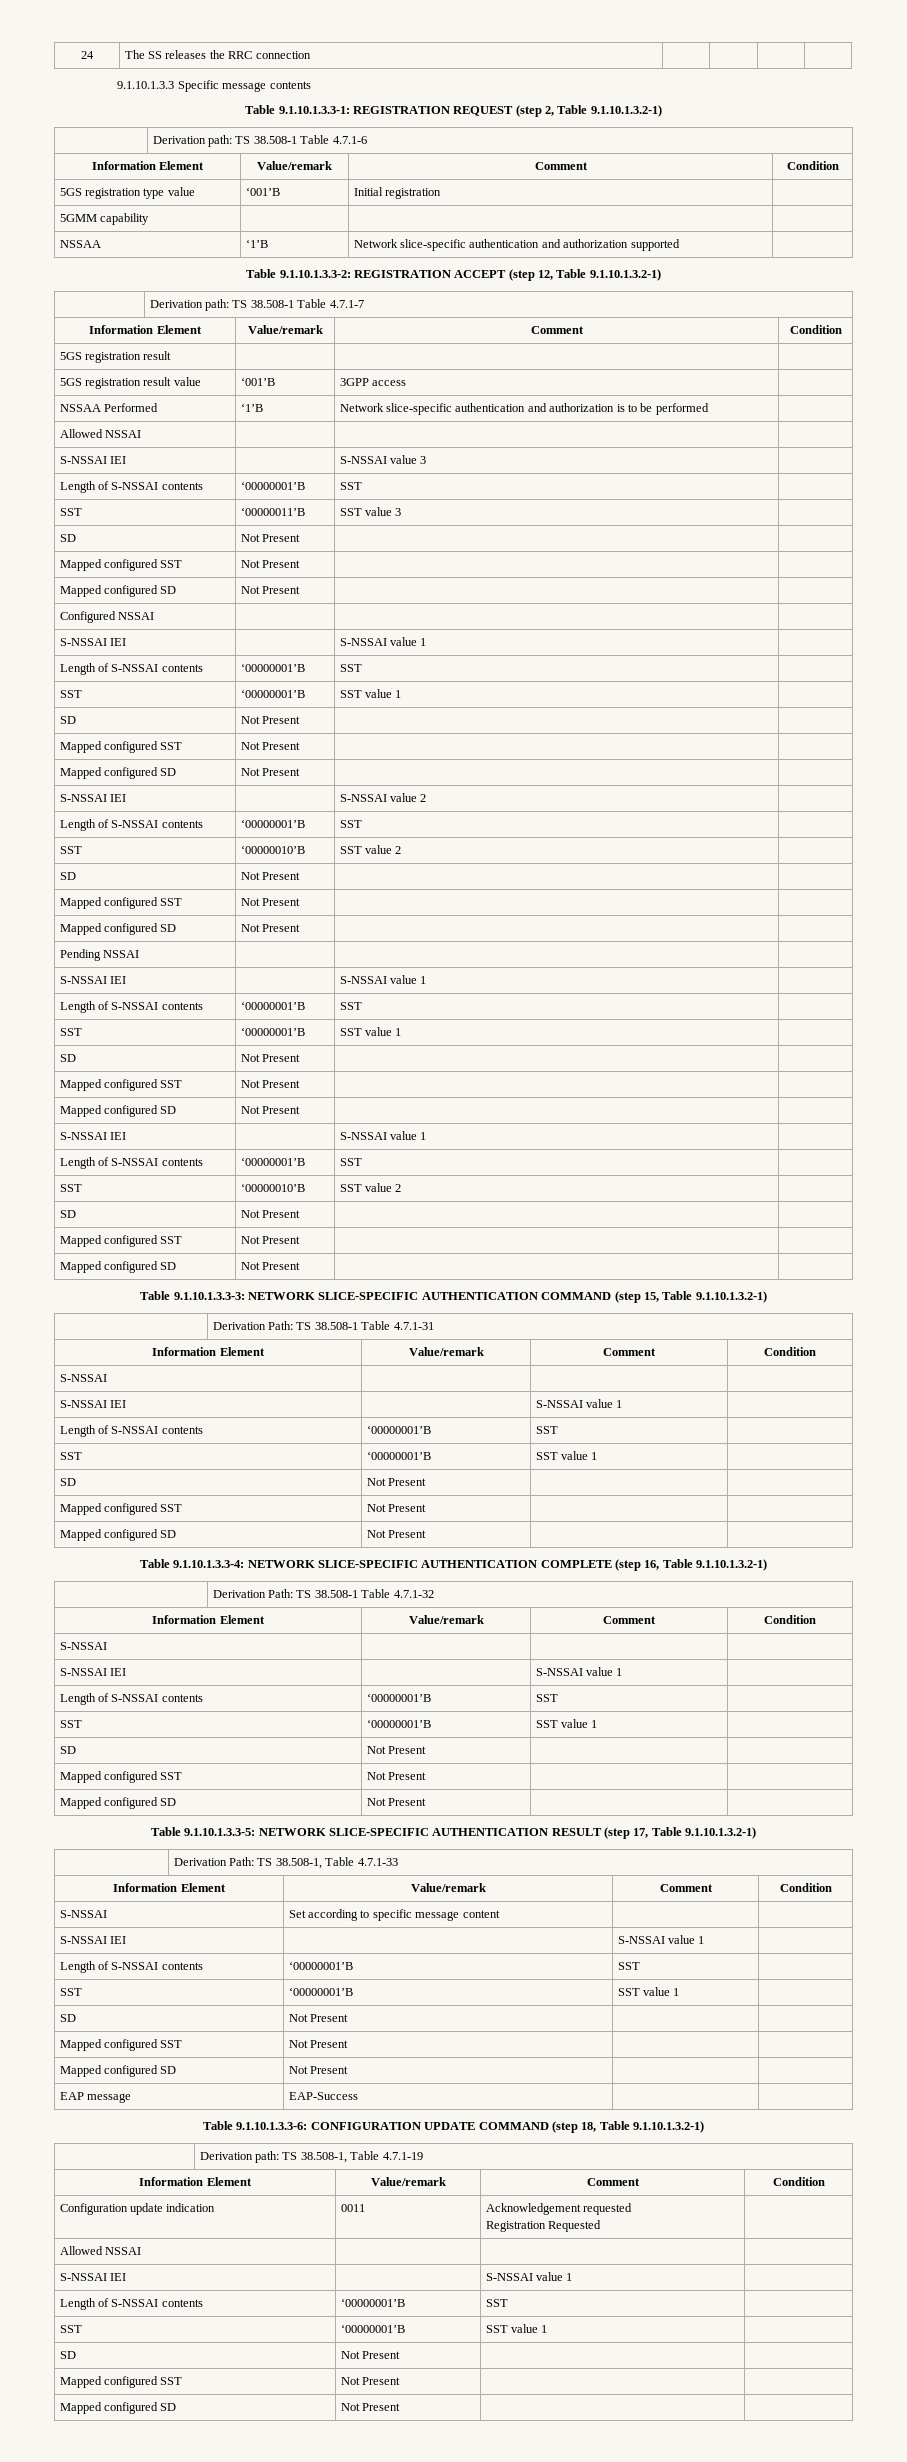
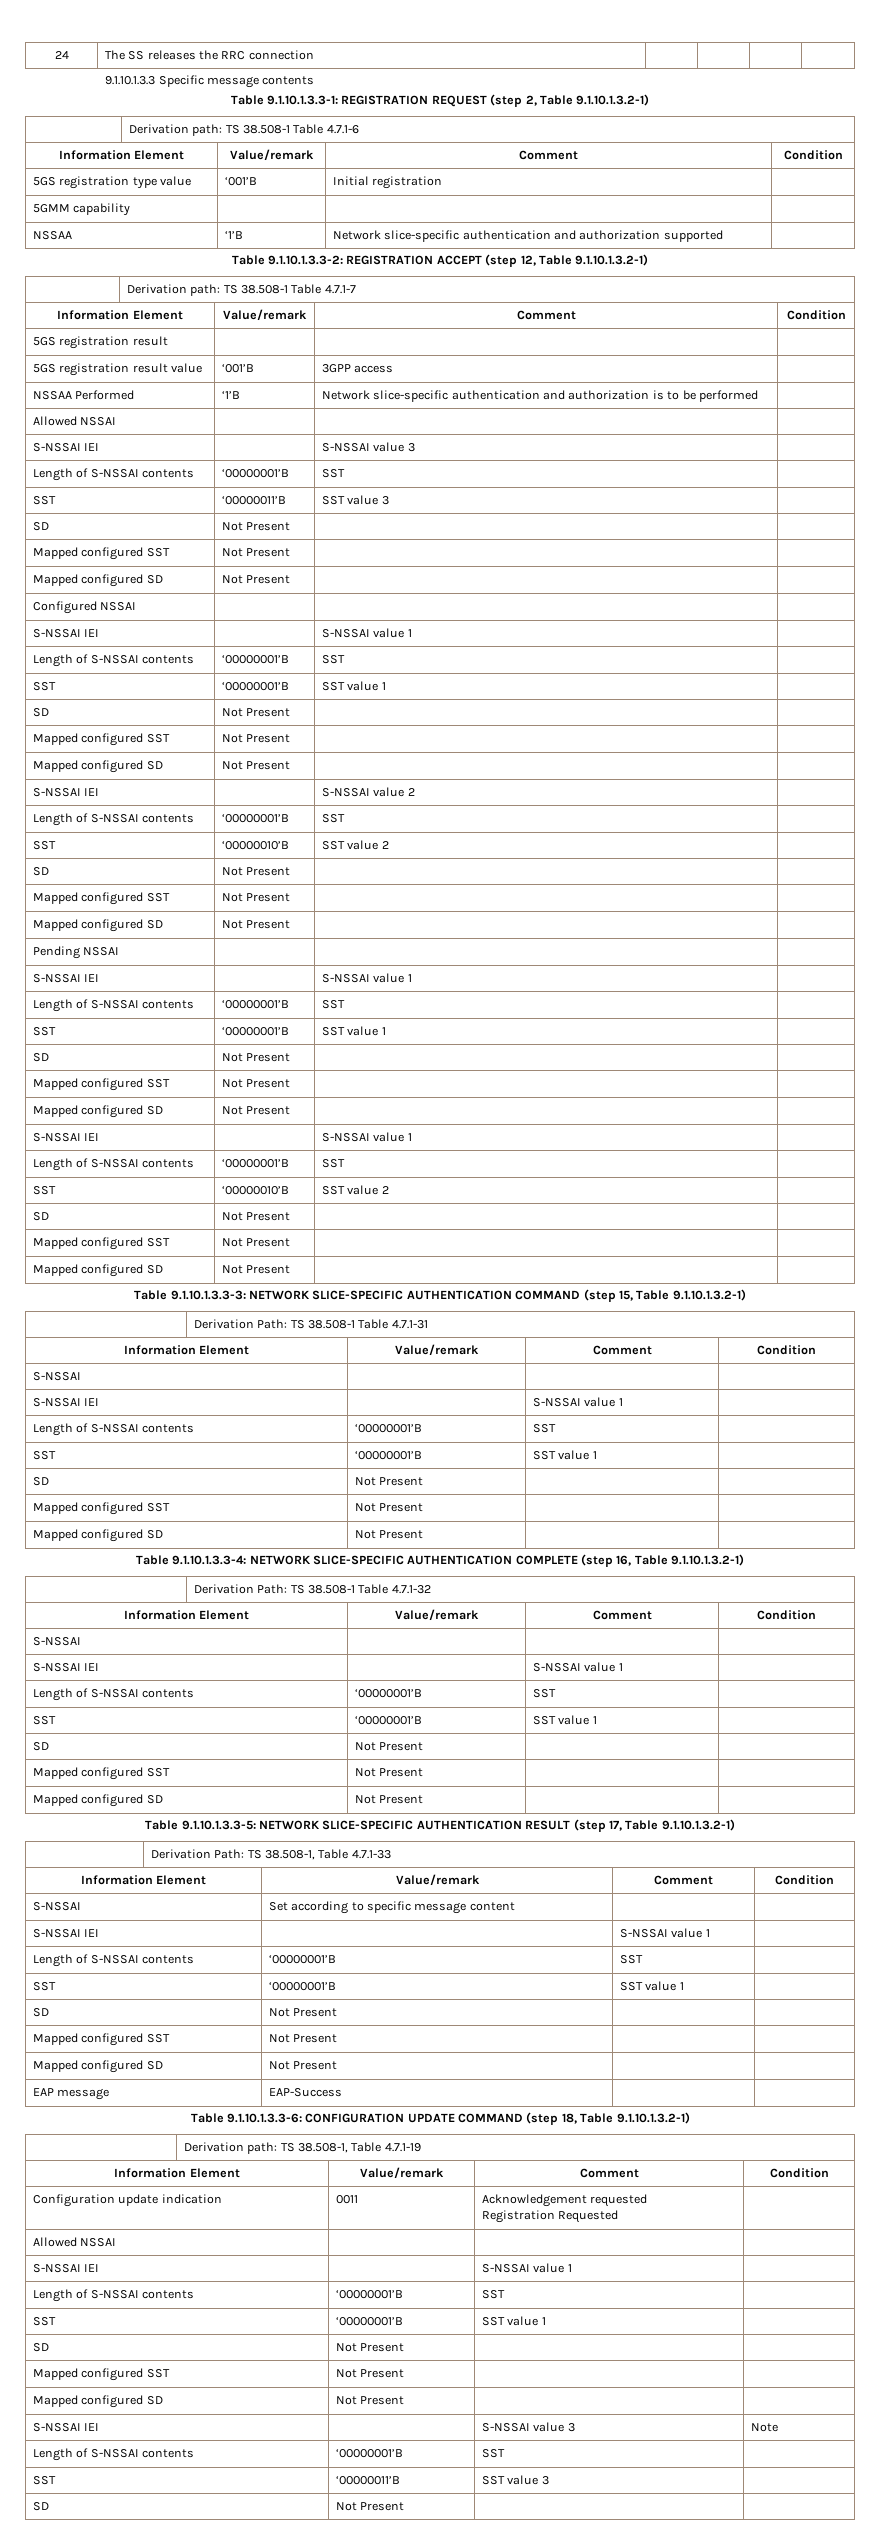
(401, 2407) none -> [32,2423,100,2432] [481,2422,575,2432] [750,2423,778,2432] [32,2448,195,2461] [335,2449,403,2458] [481,2449,505,2458] [32,2476,56,2485] [335,2476,400,2485] [481,2475,549,2485] [32,2502,49,2511] [335,2502,405,2511] // S-NSSAI IEI | | S-NSSAI value 3 | Note // Length of S-NSSAI contents | ‘00000001’B | SST | // SST | ‘00000011’B | SST value 3 | // SD | Not Present | |

